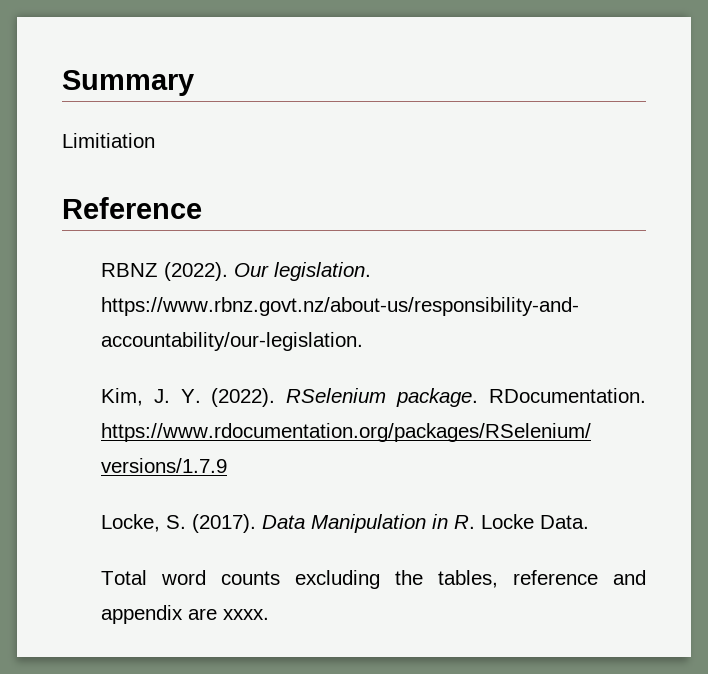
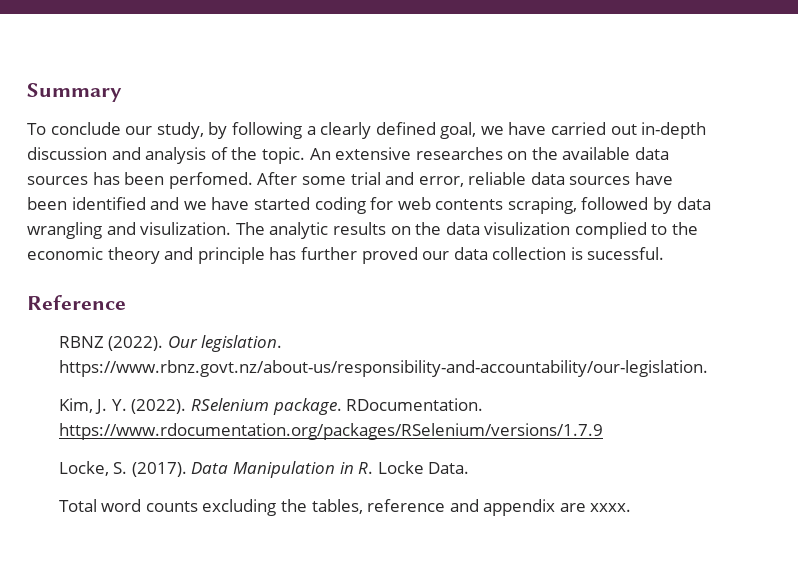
[62,133,155,148] Limitiation -> [27,122,707,139] [27,147,670,164] [27,172,674,189] [27,197,711,214] [27,222,699,239] [27,247,665,264] To conclude our study, by following a clearly defined goal, we have carried out in-depth discussion and analysis of the topic. An extensive researches on the available data sources has been perfomed. After some trial and error, reliable data sources have been identified and we have started coding for web contents scraping, followed by data wrangling and visulization. The analytic results on the data visulization complied to the economic theory and principle has further proved our data collection is sucessful.

